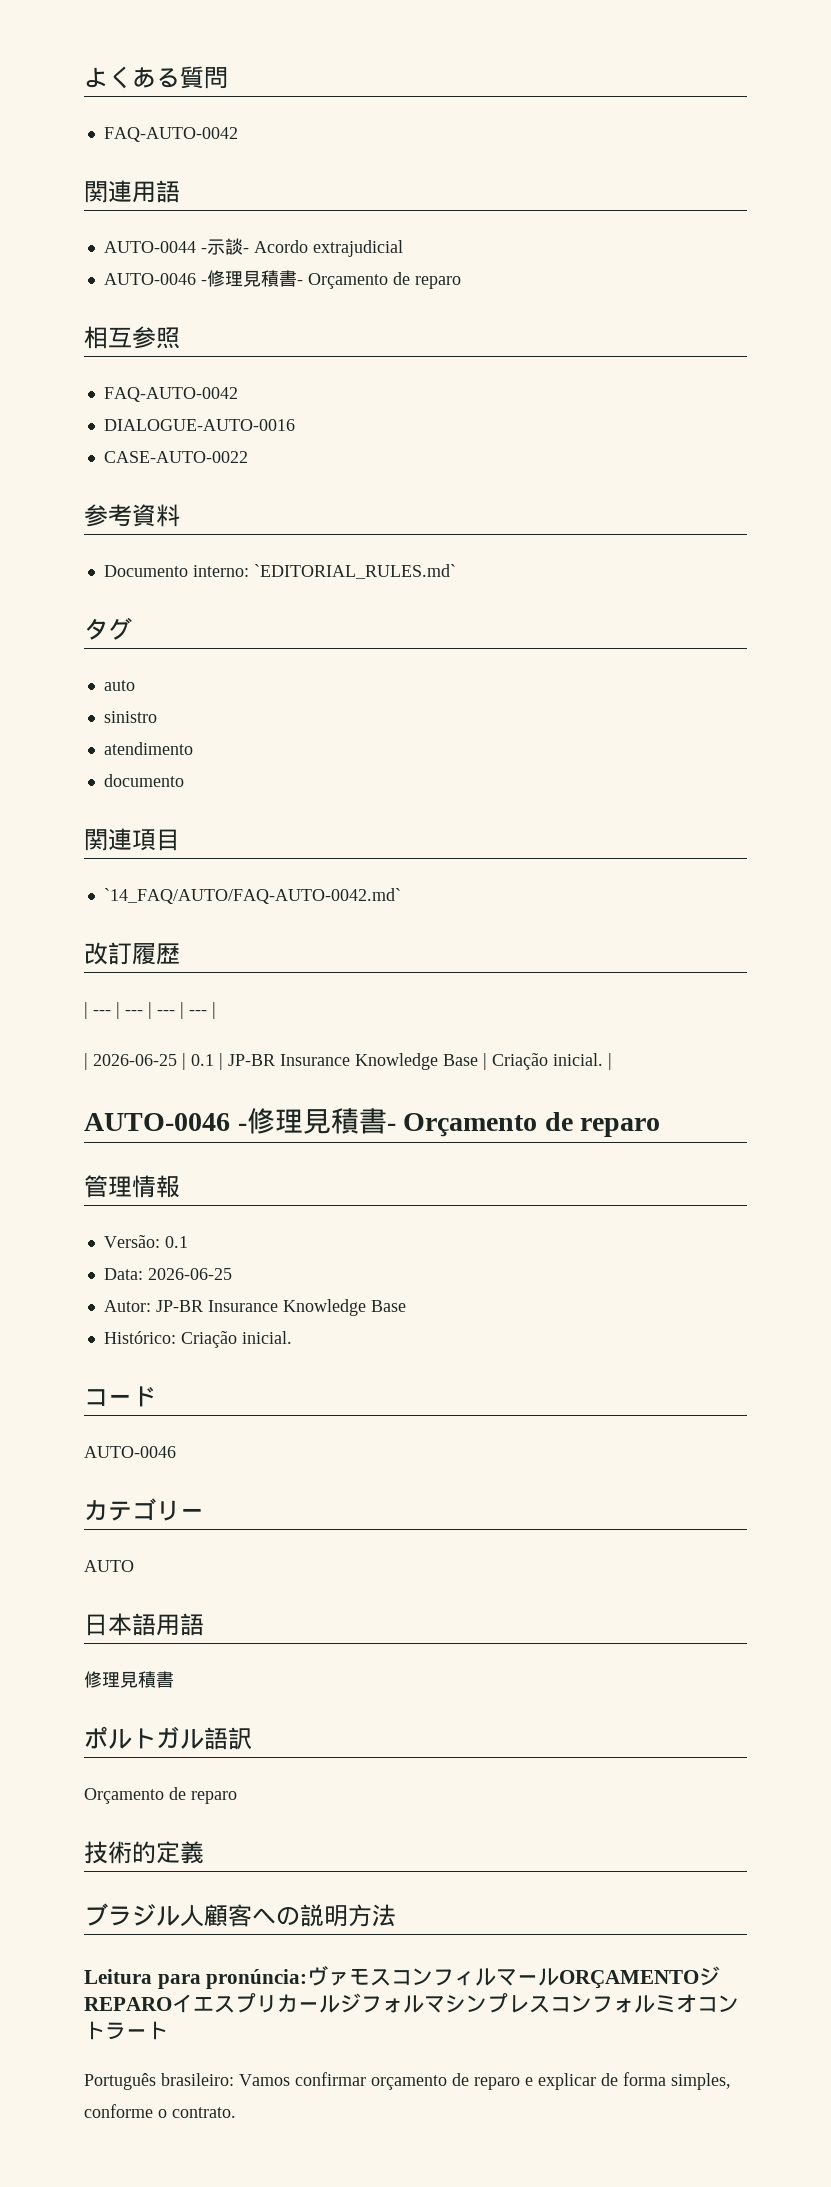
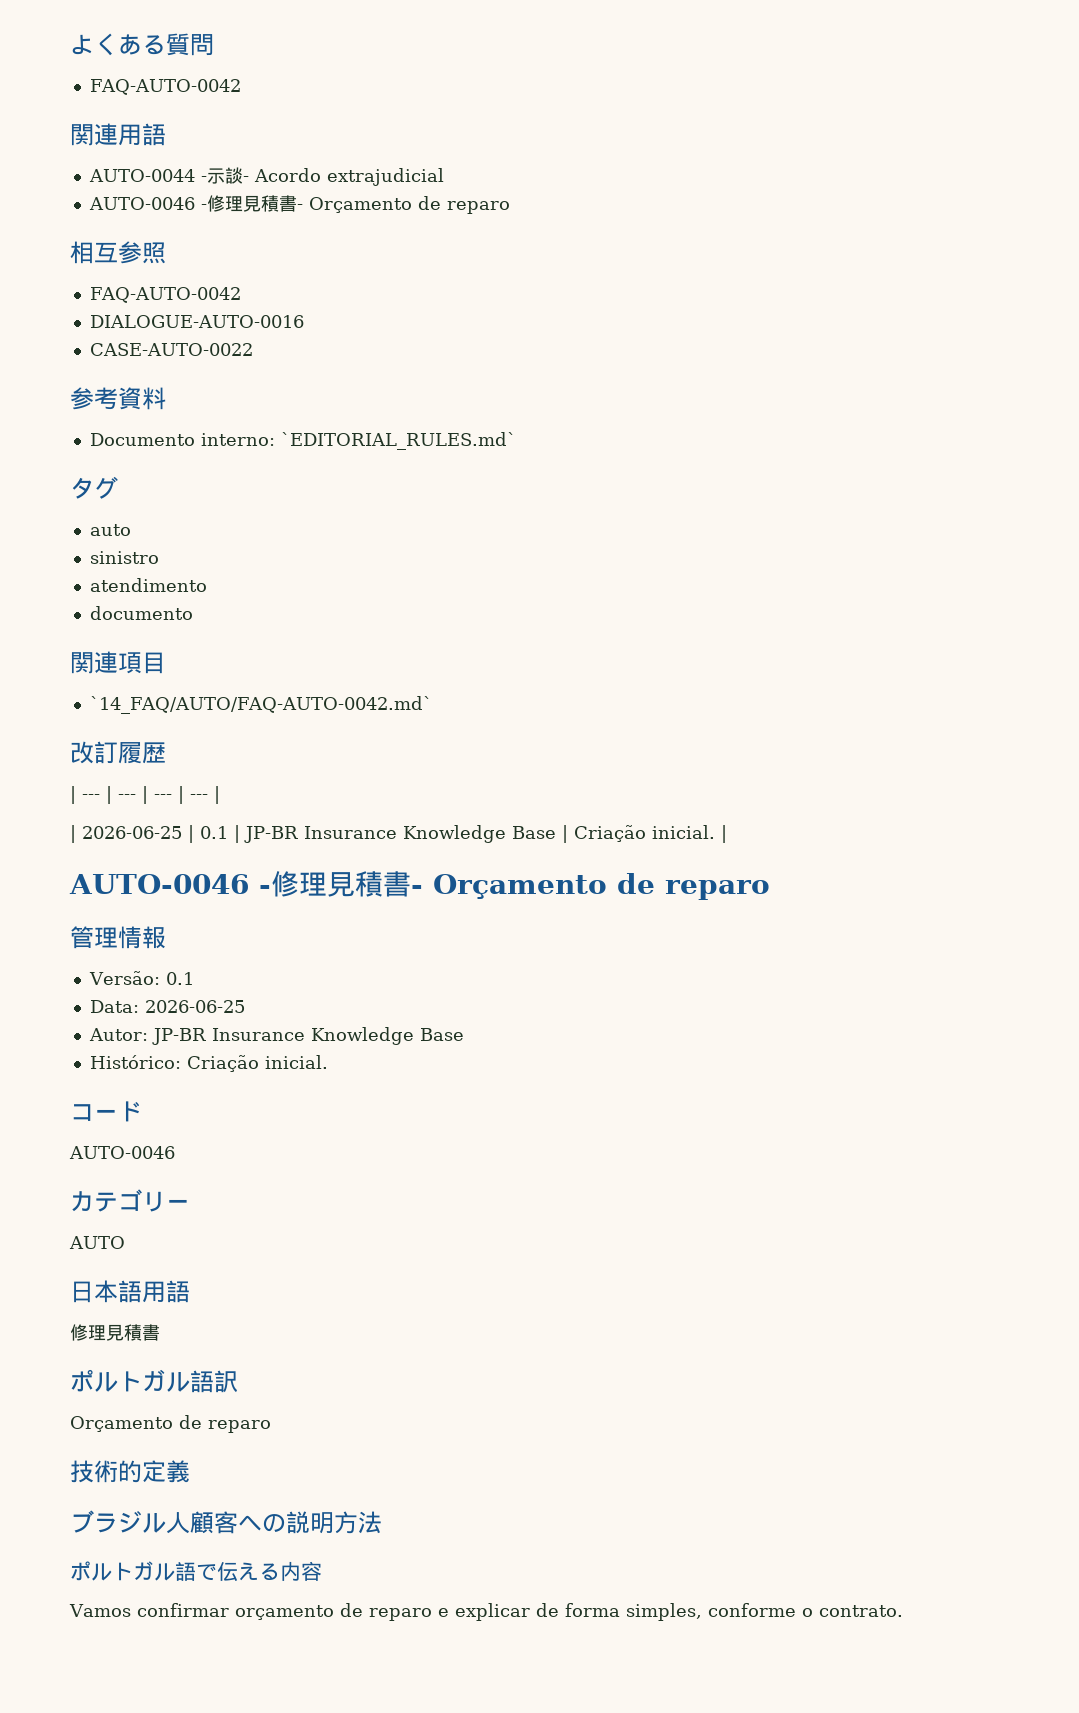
[84,1966,721,1989] [84,1993,739,2013] [84,2021,168,2040] [84,2073,234,2090] Leitura para pronúncia:ヴァモスコンフィルマールORÇAMENTOジREPAROイエスプリカールジフォルマシンプレスコンフォルミオコントラート // Português brasileiro: -> [70,1561,322,1582] ポルトガル語で伝える内容 //

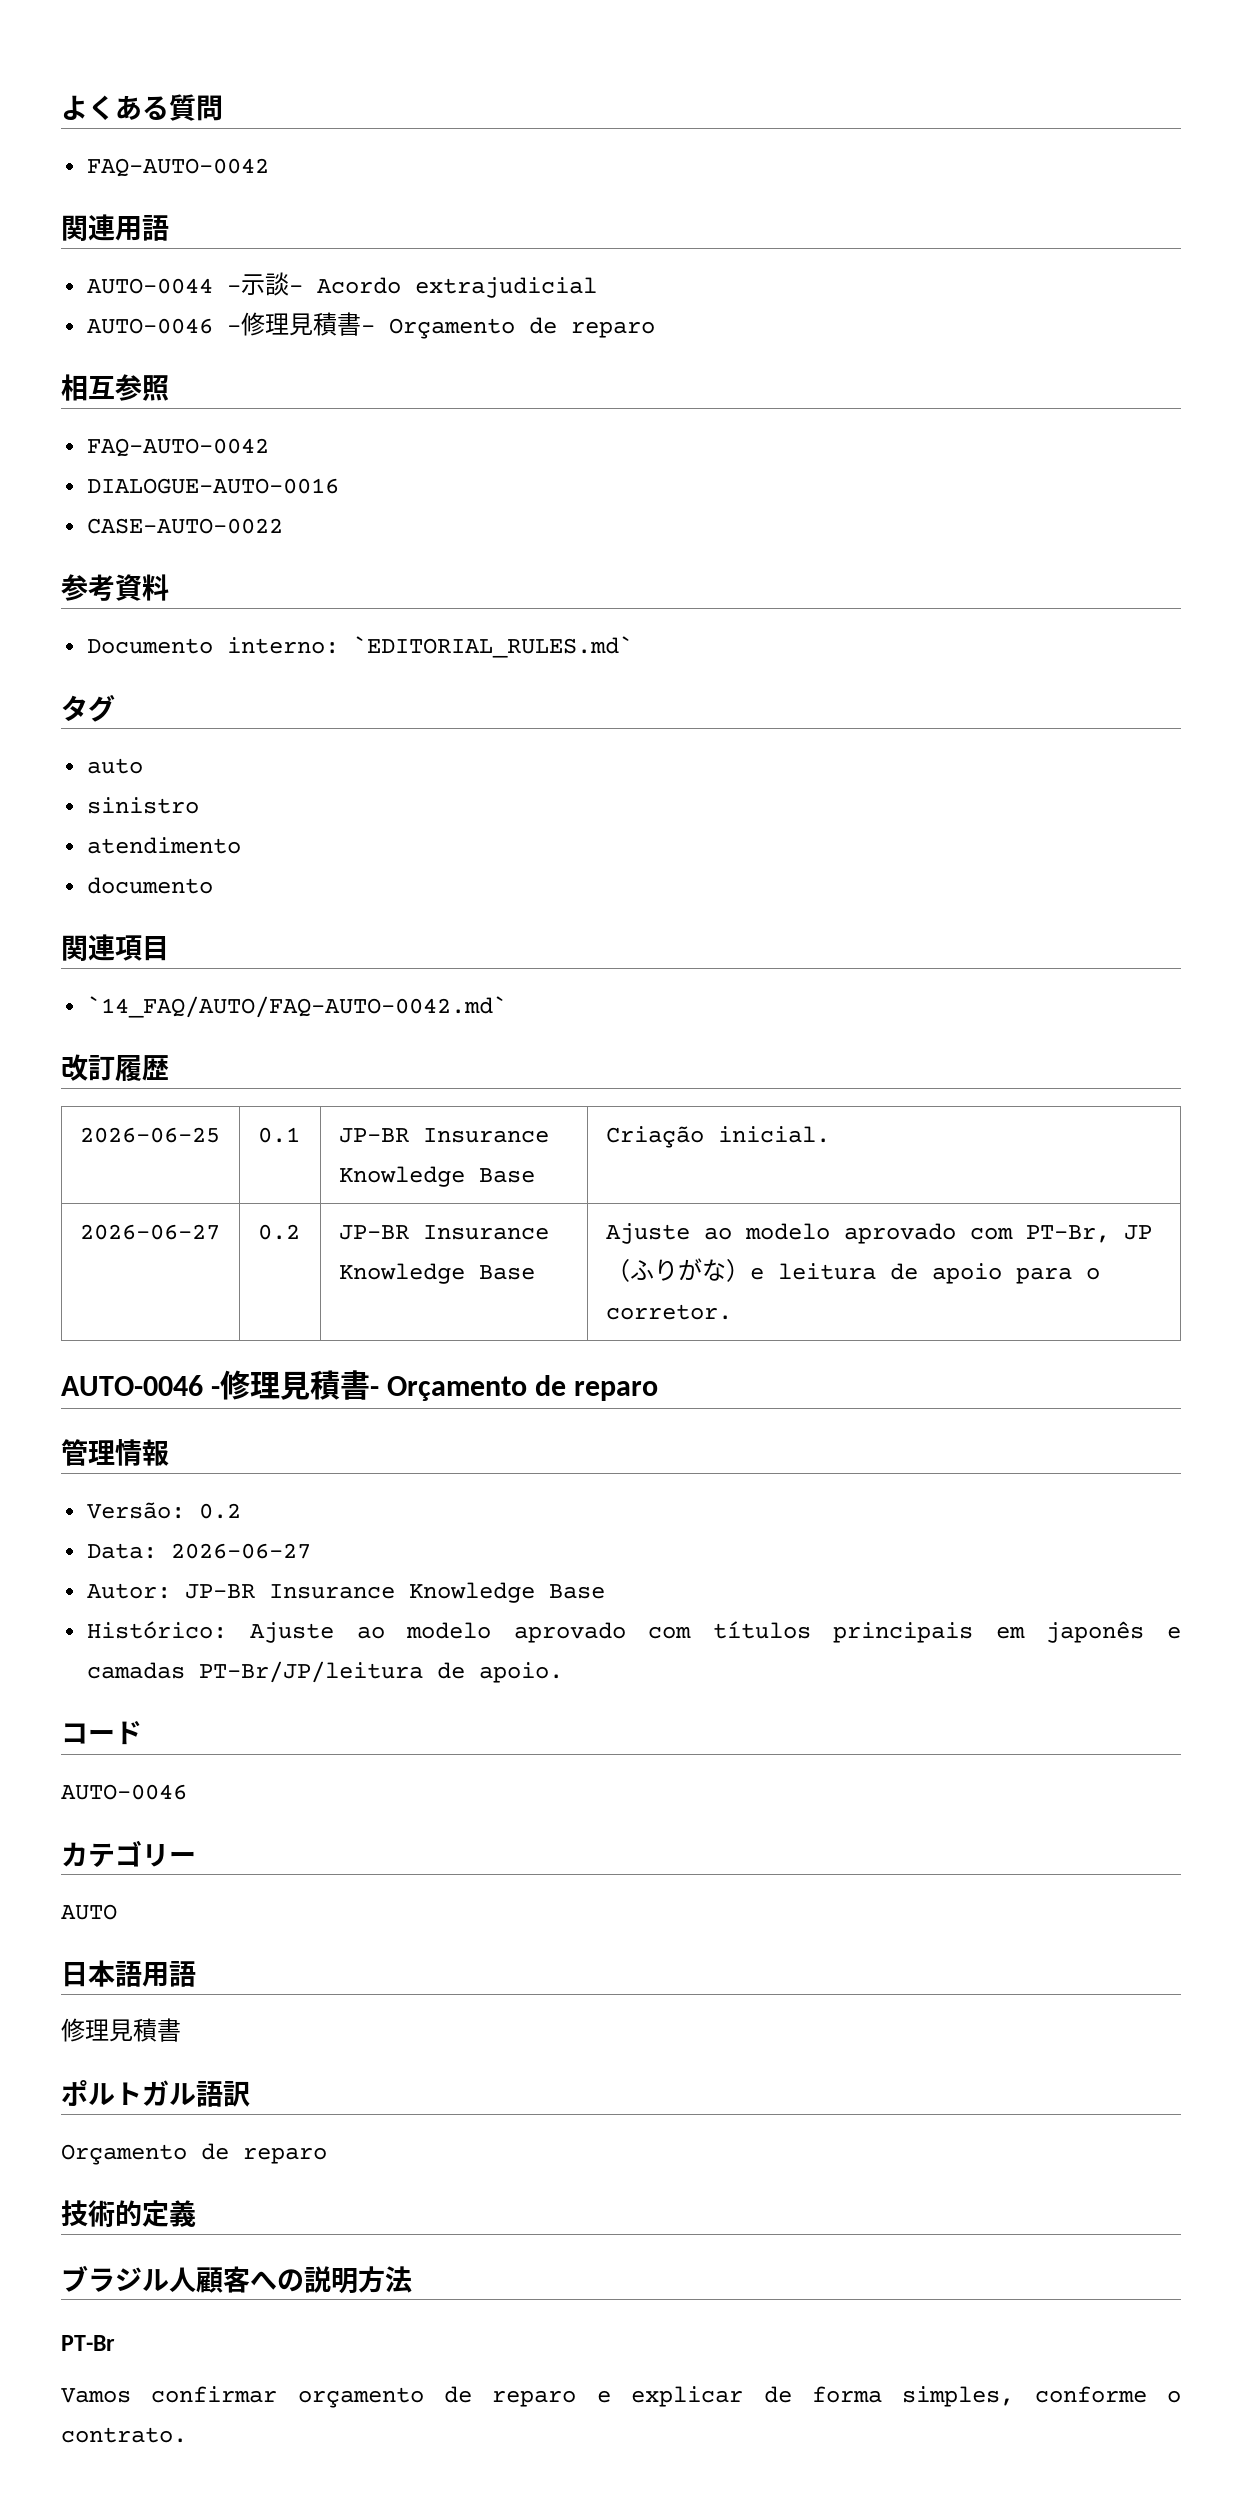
[70,786,220,804] [70,825,727,843] // | --- | --- | --- | --- | // | 2026-06-25 | 0.1 | JP-BR Insurance Knowledge Base | Criação inicial. | -> [79,1127,220,1143] [257,1127,300,1143] [338,1128,549,1143] [338,1166,535,1187] [605,1126,830,1148] [79,1224,220,1240] [257,1224,300,1240] [338,1225,549,1240] [338,1263,535,1284] [605,1223,1152,1244] [605,1258,1100,1284] [605,1304,732,1320] // 2026-06-25 | 0.1 | JP-BR Insurance Knowledge Base | Criação inicial. // 2026-06-27 | 0.2 | JP-BR Insurance Knowledge Base | Ajuste ao modelo aprovado com PT-Br, JP（ふりがな）e leitura de apoio para o corretor.
[165,972,194,985] 0.1 -> [199,1503,242,1519] 0.2
[144,1000,245,1013] 2026-06-25 -> [171,1543,312,1559] 2026-06-27
[186,1055,328,1072] Criação inicial. -> [249,1621,1181,1643] [87,1661,564,1683] Ajuste ao modelo aprovado com títulos principais em japonês e camadas PT-Br/JP/leitura de apoio.
[70,1561,322,1582] ポルトガル語で伝える内容 -> [61,2335,115,2351] PT-Br

